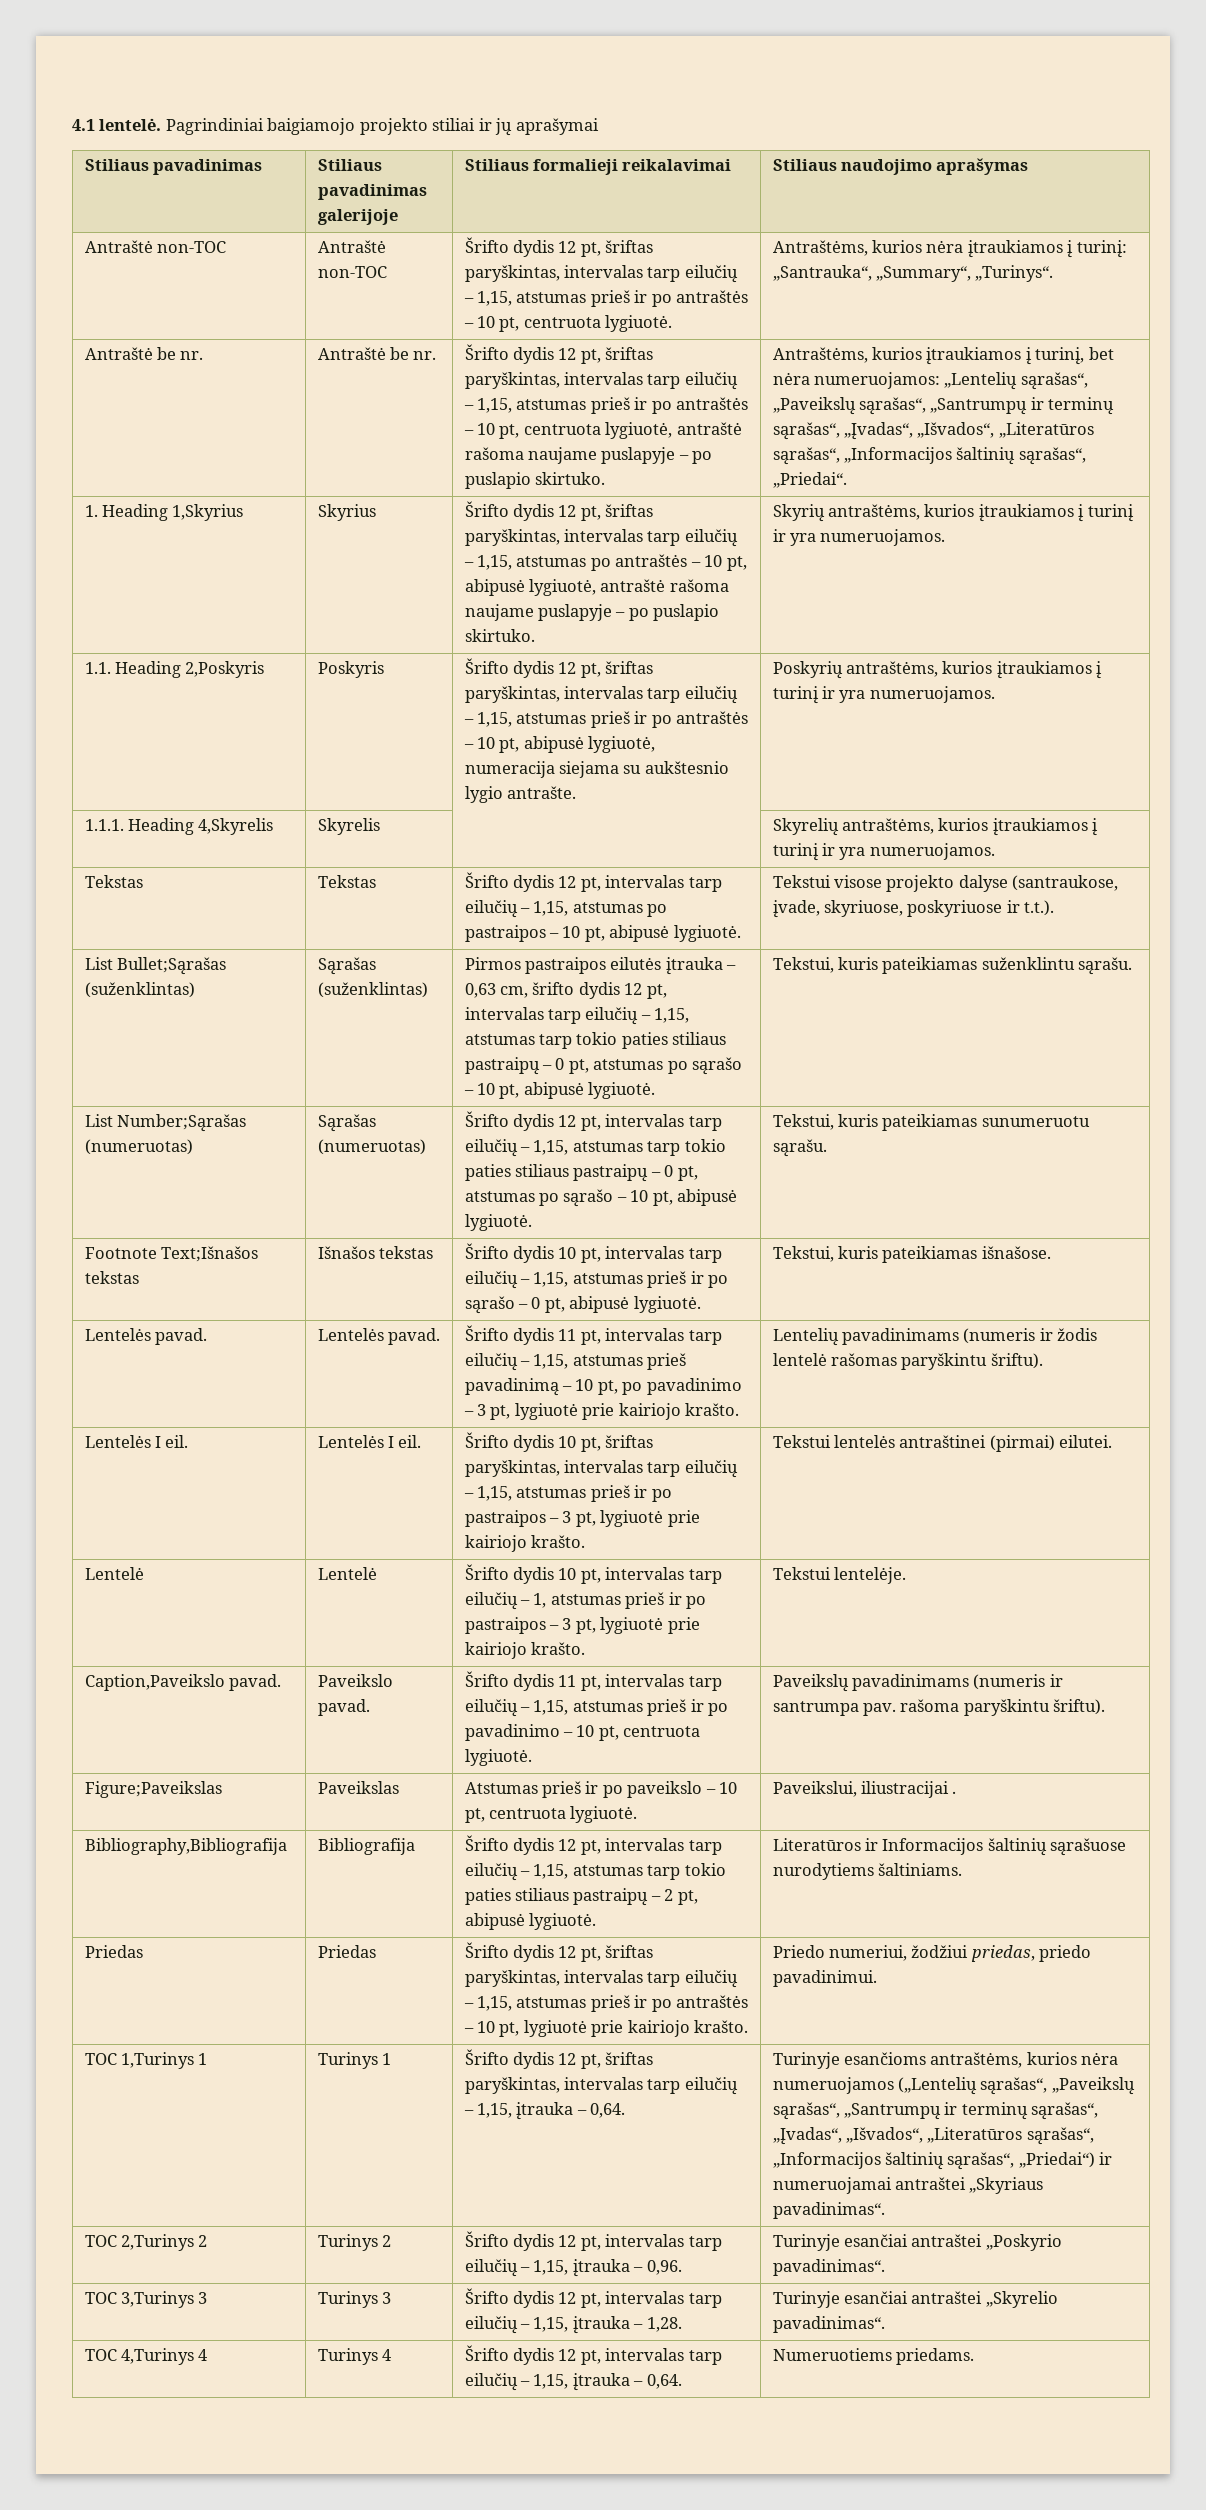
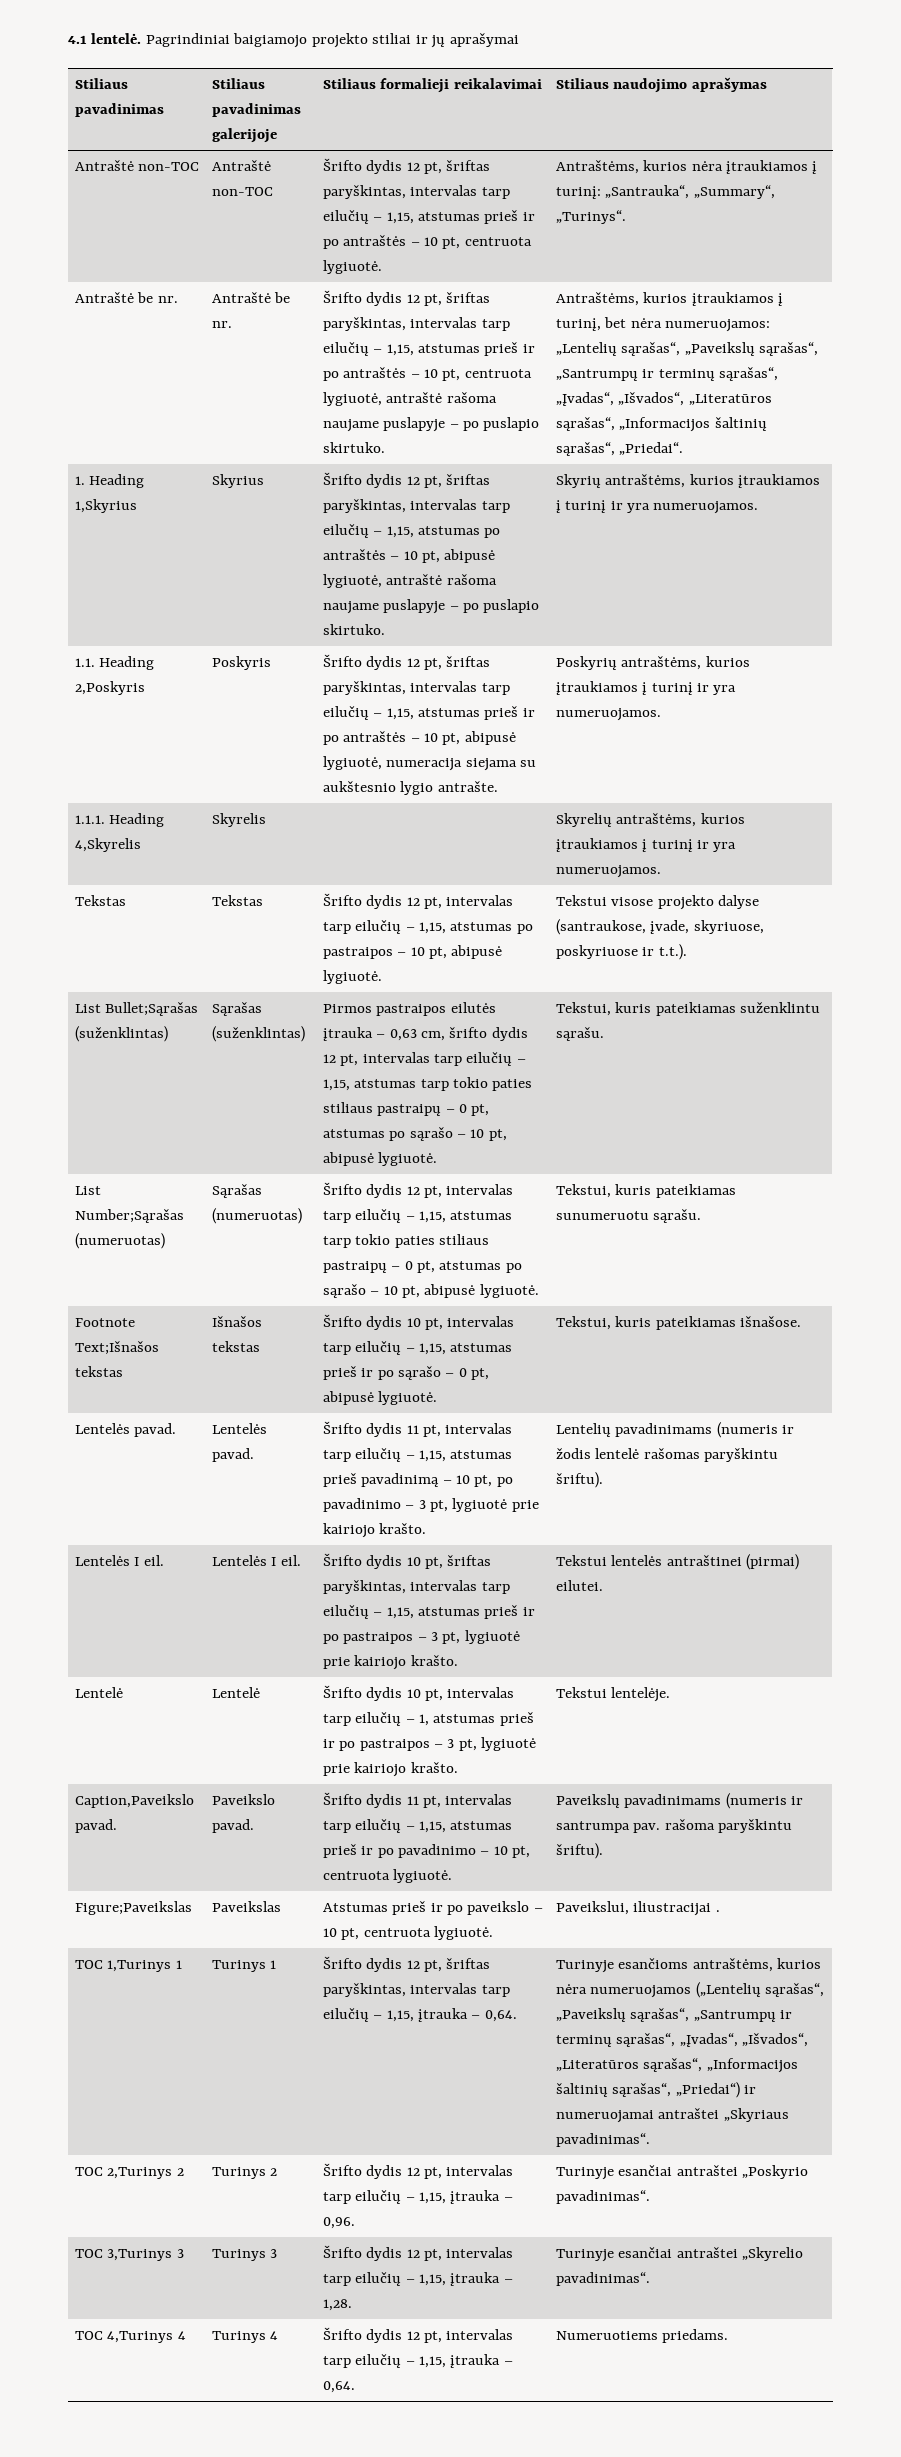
[84,1838,287,1855] [317,1838,415,1855] [464,1835,722,1855] [464,1863,726,1881] [464,1888,698,1906] [464,1913,596,1930] [772,1838,1127,1856] [772,1863,962,1880] [84,1945,143,1958] [317,1945,376,1958] [464,1942,654,1962] [464,1970,738,1988] [463,1995,749,2012] [463,2020,749,2037] [772,1945,1092,1962] [772,1970,877,1987] // Bibliography,Bibliografija | Bibliografija | Šrifto dydis 12 pt, intervalas tarp eilučių – 1,15, atstumas tarp tokio paties stiliaus pastraipų – 2 pt, abipusė lygiuotė. | Literatūros ir Informacijos šaltinių sąrašuose nurodytiems šaltiniams. // Priedas | Priedas | Šrifto dydis 12 pt, šriftas paryškintas, intervalas tarp eilučių – 1,15, atstumas prieš ir po antraštės – 10 pt, lygiuotė prie kairiojo krašto. | Priedo numeriui, žodžiui priedas, priedo pavadinimui. -> (720, 1911) none

